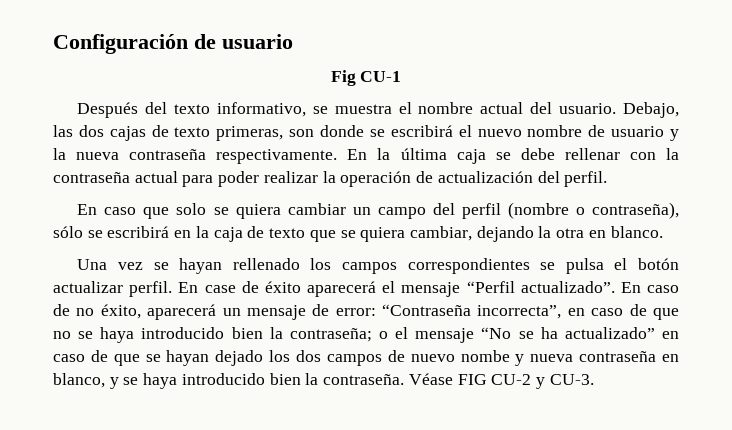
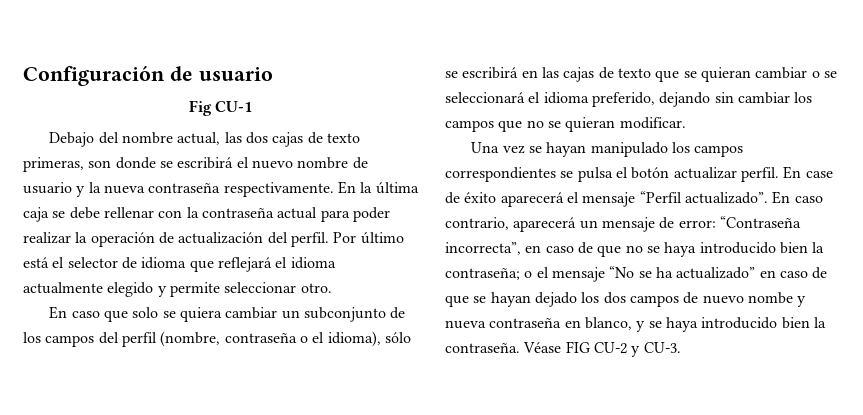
[77,102,680,118] Después del texto informativo, se muestra el nombre actual del usuario. Debajo, -> [49,132,221,147] Debajo del nombre actual,
(608, 179) none -> [333,232,404,244] [23,257,336,272] [23,282,332,297] Por último está el selector de idioma que reflejará el idioma actualmente elegido y permite seleccionar otro.
[377,202,680,219] campo del perfil (nombre o contraseña), -> [303,307,406,322] [23,331,381,347] subconjunto de los campos del perfil (nombre, contraseña o el idioma),
[195,226,243,242] la caja -> [541,67,595,82] las cajas
[360,226,663,242] quiera cambiar, dejando la otra en blanco. -> [700,67,837,82] [445,92,813,107] [445,117,686,132] quieran cambiar o se seleccionará el idioma preferido, dejando sin cambiar los campos que no se quieran modificar.
[232,258,300,270] rellenado -> [590,142,668,157] manipulado
[53,304,141,319] de no éxito, -> [445,217,509,230] contrario,

